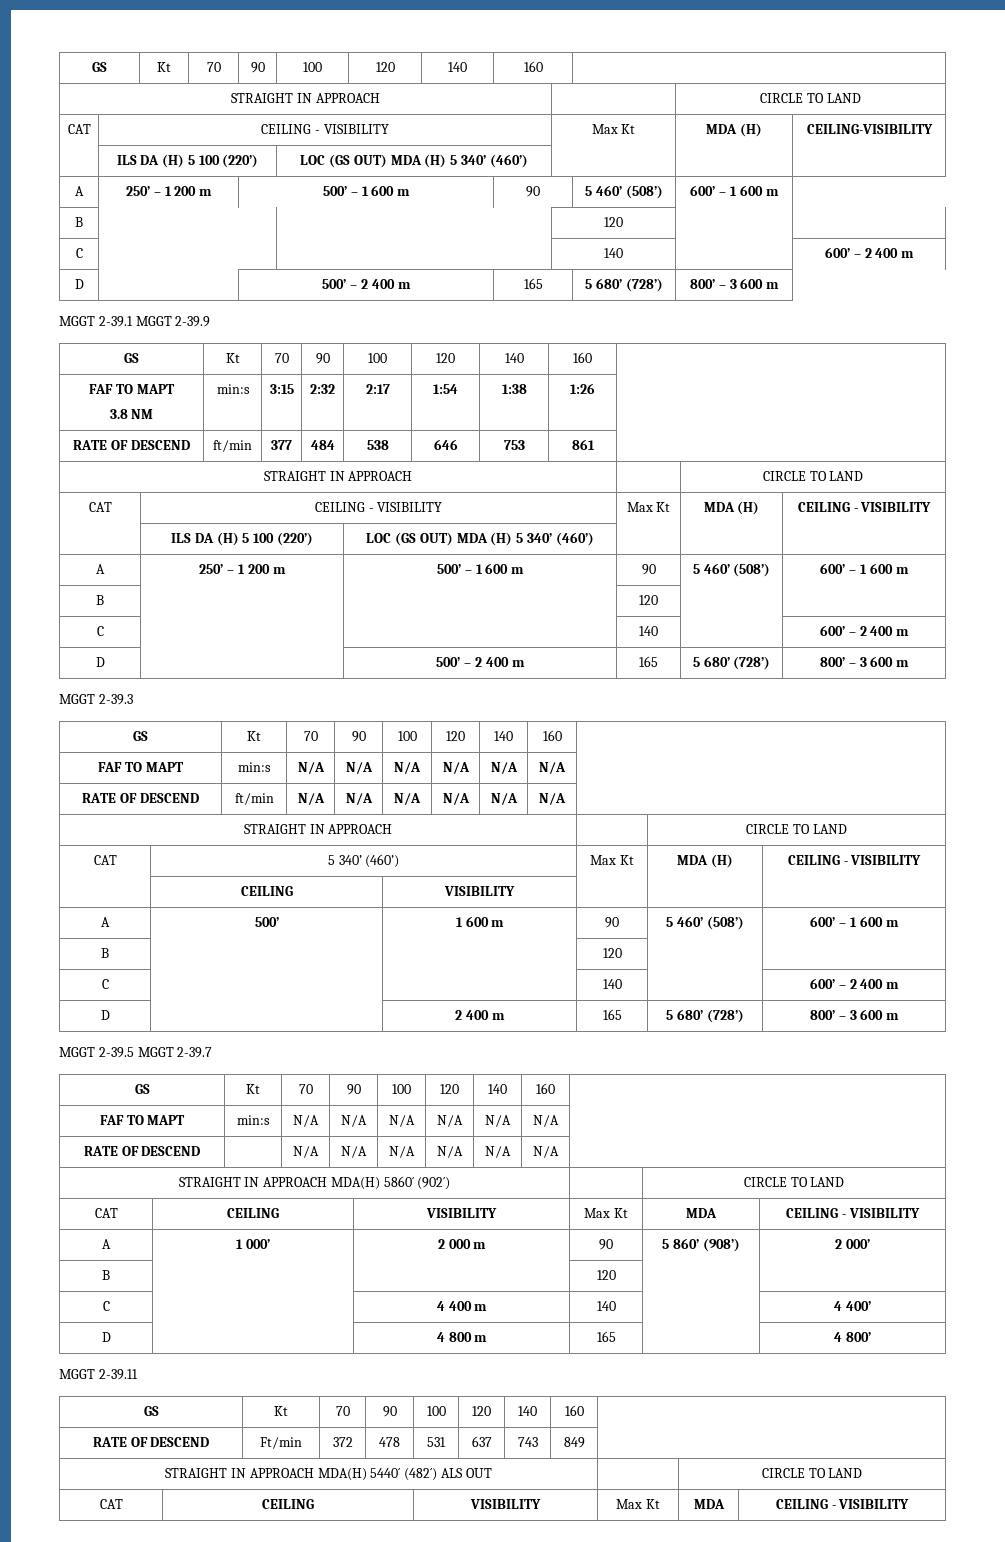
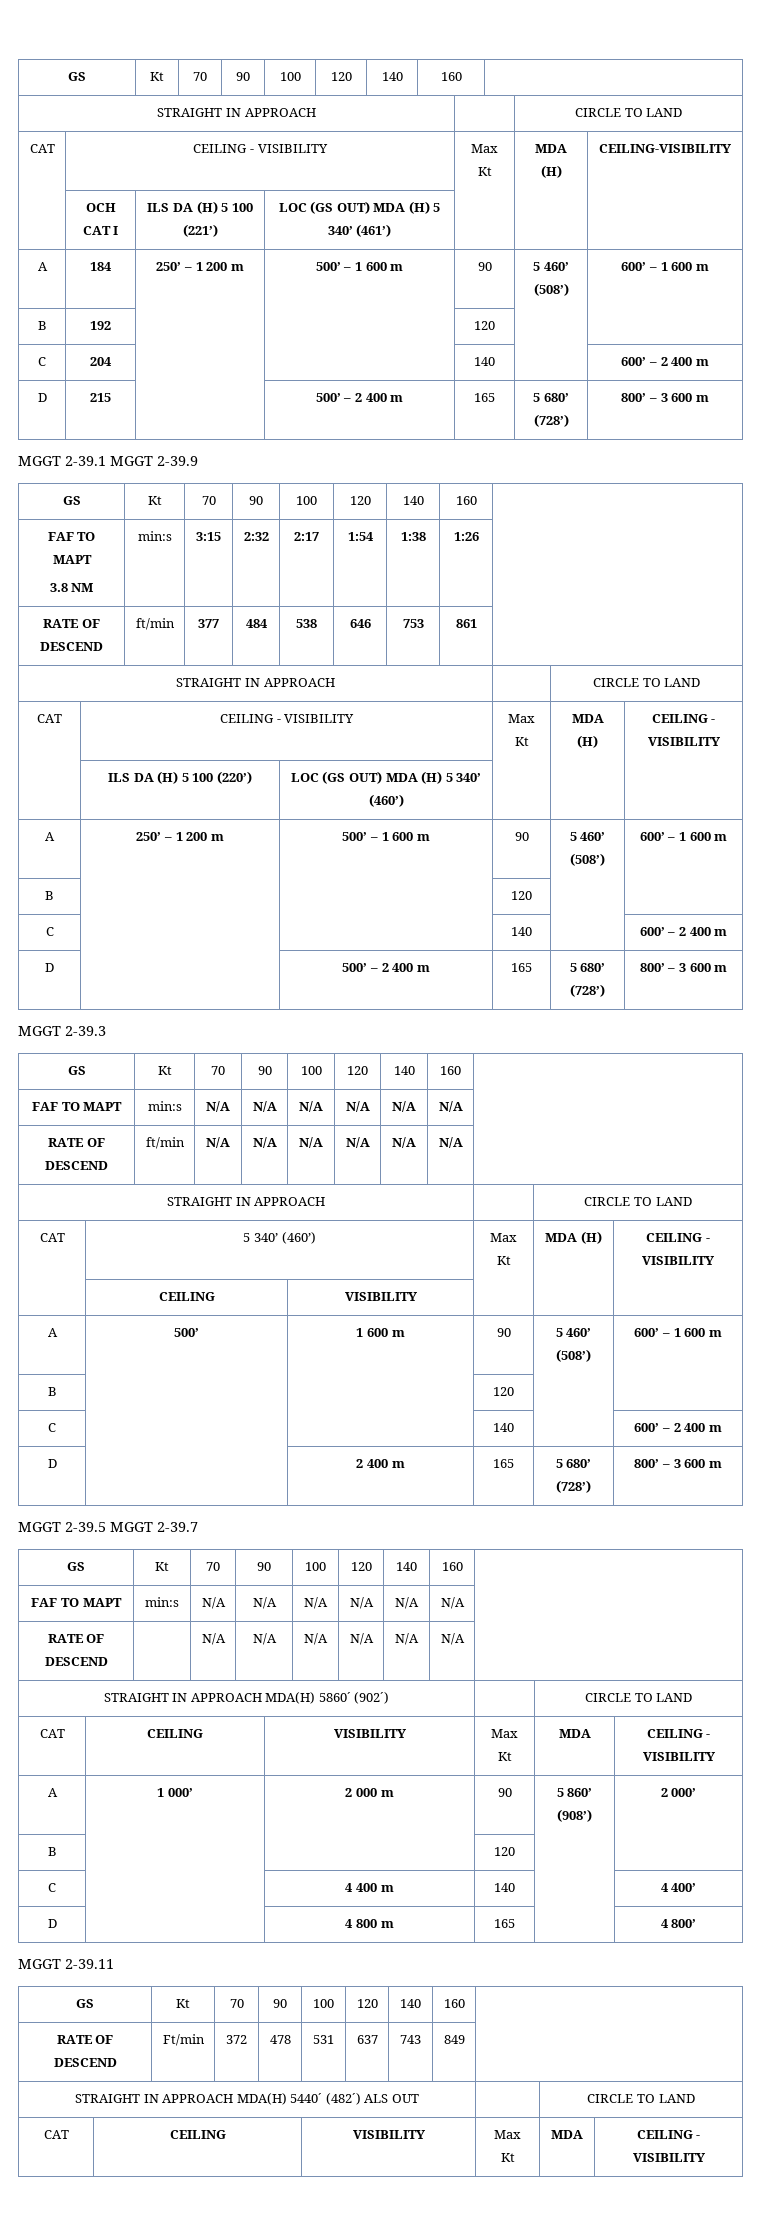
[116,154,259,168] [300,154,528,168] [75,186,84,196] | ILS DA (H) 5 100 (220’) | LOC (GS OUT) MDA (H) 5 340’ (460’) | | | // A -> [85,203,116,212] [82,226,119,235] [147,201,253,214] [182,224,218,237] [278,201,441,214] [327,224,392,237] [37,262,48,271] [90,262,112,271] | OCH CAT I | ILS DA (H) 5 100 (221’) | LOC (GS OUT) MDA (H) 5 340’ (461’) | | | // A | 184
[604,217,623,227] [75,248,83,258] [604,248,623,258] [824,247,915,258] [74,279,84,289] | | | 120 | | // C | | | 140 | | 600’ – 2 400 m // D -> [90,321,111,330] [474,321,495,330] [38,357,46,366] [90,357,112,366] [474,357,495,366] [621,357,709,366] [37,393,47,402] [90,393,111,402] | 192 | | | 120 | | // C | 204 | | | 140 | | 600’ – 2 400 m // D | 215

